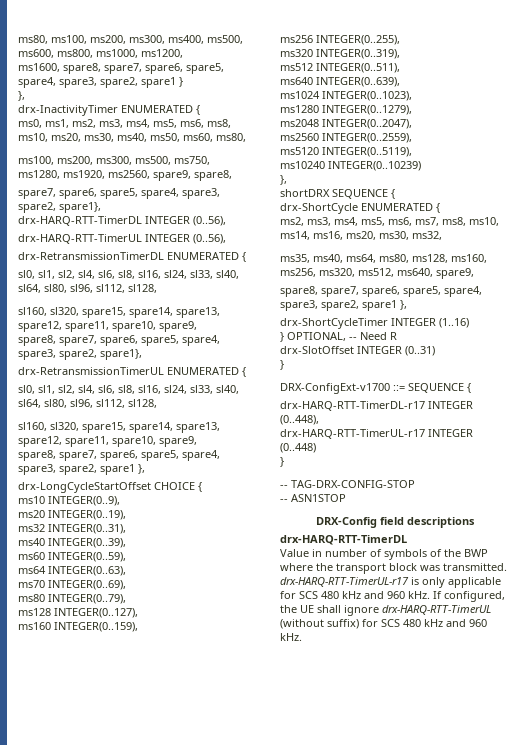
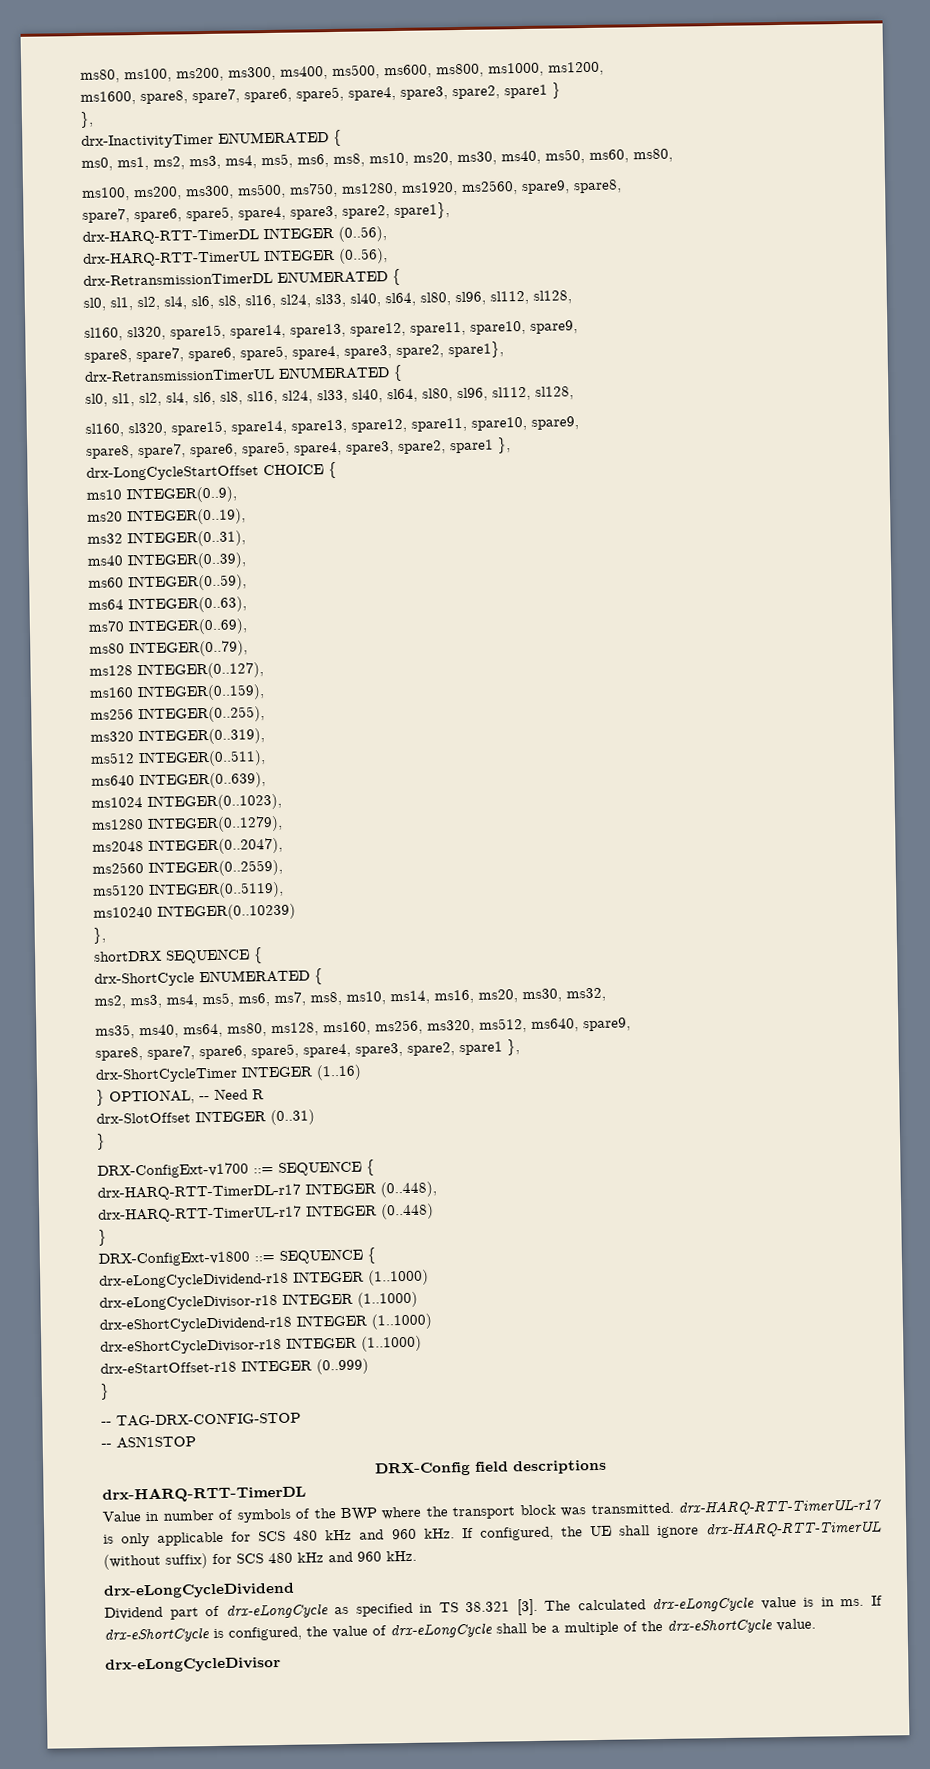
(284, 462) none -> [98,1247,376,1267] [99,1269,429,1289] [99,1291,418,1311] [99,1313,432,1333] [100,1335,422,1355] [100,1358,369,1375] [100,1383,110,1400] // DRX-ConfigExt-v1800 ::= SEQUENCE { // drx-eLongCycleDividend-r18 INTEGER (1..1000) // drx-eLongCycleDivisor-r18 INTEGER (1..1000) // drx-eShortCycleDividend-r18 INTEGER (1..1000) // drx-eShortCycleDivisor-r18 INTEGER (1..1000) // drx-eStartOffset-r18 INTEGER (0..999) // }
(302, 637) none -> [103,1582,295,1599] [104,1595,883,1620] [104,1618,816,1643] [105,1656,281,1673] // drx-eLongCycleDividend // Dividend part of drx-eLongCycle as specified in TS 38.321 [3]. The calculated drx-eLongCycle value is in ms. If drx-eShortCycle is configured, the value of drx-eLongCycle shall be a multiple of the drx-eShortCycle value. // drx-eLongCycleDivisor

